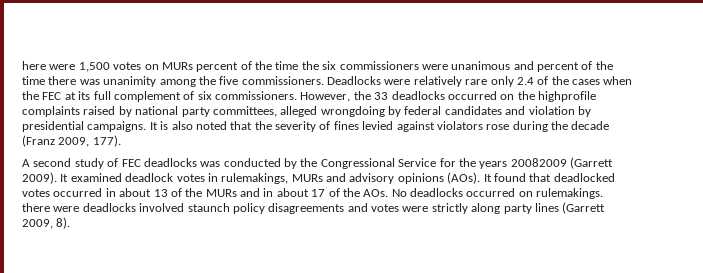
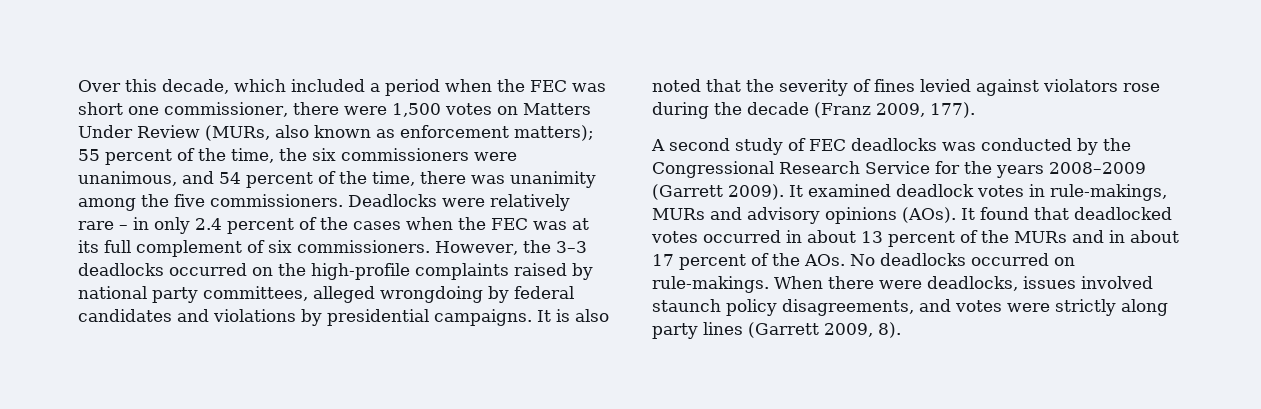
[22,61,299,72] here were 1,500 votes on MURs percent of the time -> [78,79,606,96] [78,102,591,117] [78,125,594,141] [78,148,274,165] Over this decade, which included a period when the FEC was short one commissioner, there were 1,500 votes on Matters Under Review (MURs, also known as enforcement matters); 55 percent of the time,
[451,61,613,72] [22,76,45,85] unanimous and percent of the time -> [78,171,415,188] unanimous, and 54 percent of the time,
(488, 82) none -> [119,217,149,230] – in
(534, 81) none -> [227,218,294,234] percent
(62, 96) none -> [533,221,567,230] was
[374,92,389,100] 33 -> [555,241,587,253] 3–3
[538,91,596,102] highprofile -> [311,263,410,280] high-profile
[528,106,575,115] violation -> [213,309,296,322] violations
(395, 163) none -> [779,161,860,174] Research
[510,158,567,167] 20082009 -> [1049,162,1146,174] 2008–2009
[221,173,289,184] rulemakings, -> [1050,184,1167,201] rule-makings,
(168, 193) none -> [888,231,955,247] percent
(326, 193) none -> [679,254,746,270] percent
[536,188,604,199] [22,203,136,212] rulemakings. there were deadlocks -> [652,276,1076,293] rule-makings. When there were deadlocks, issues
[268,203,345,214] disagreements -> [782,299,914,316] disagreements,

